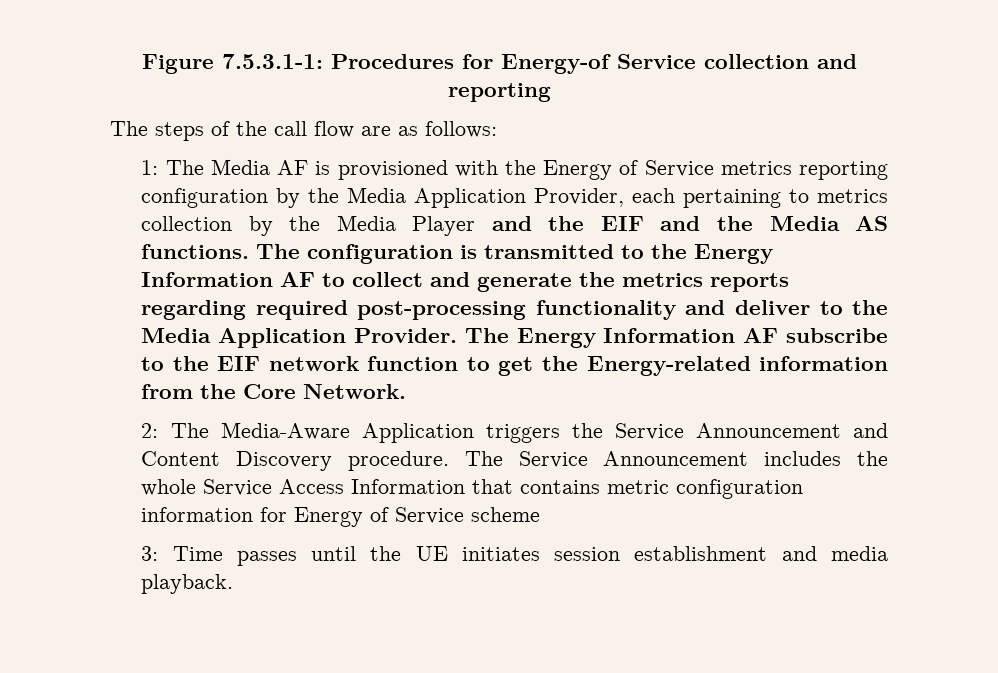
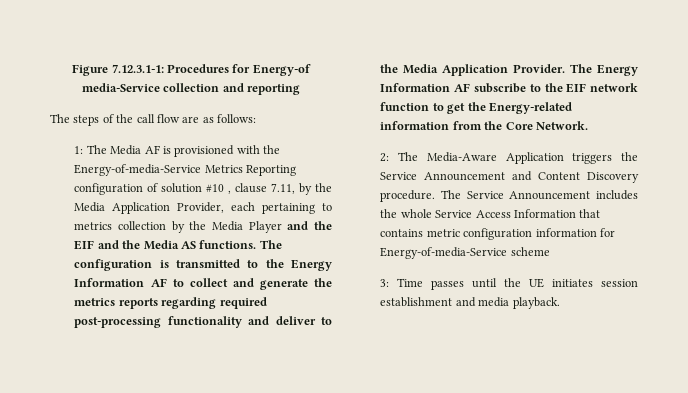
[221,54,323,69] 7.5.3.1-1: -> [111,64,164,73] 7.12.3.1-1:
[616,54,696,69] Service -> [81,83,160,92] media-Service
[543,160,888,180] [141,188,269,208] Energy of Service metrics reporting configuration -> [74,164,297,176] [74,183,296,195] Energy-of-media-Service Metrics Reporting configuration of solution #10 , clause 7.11,
[294,507,465,527] Energy of Service -> [380,247,508,259] Energy-of-media-Service

